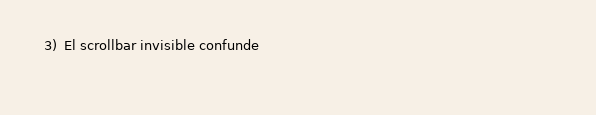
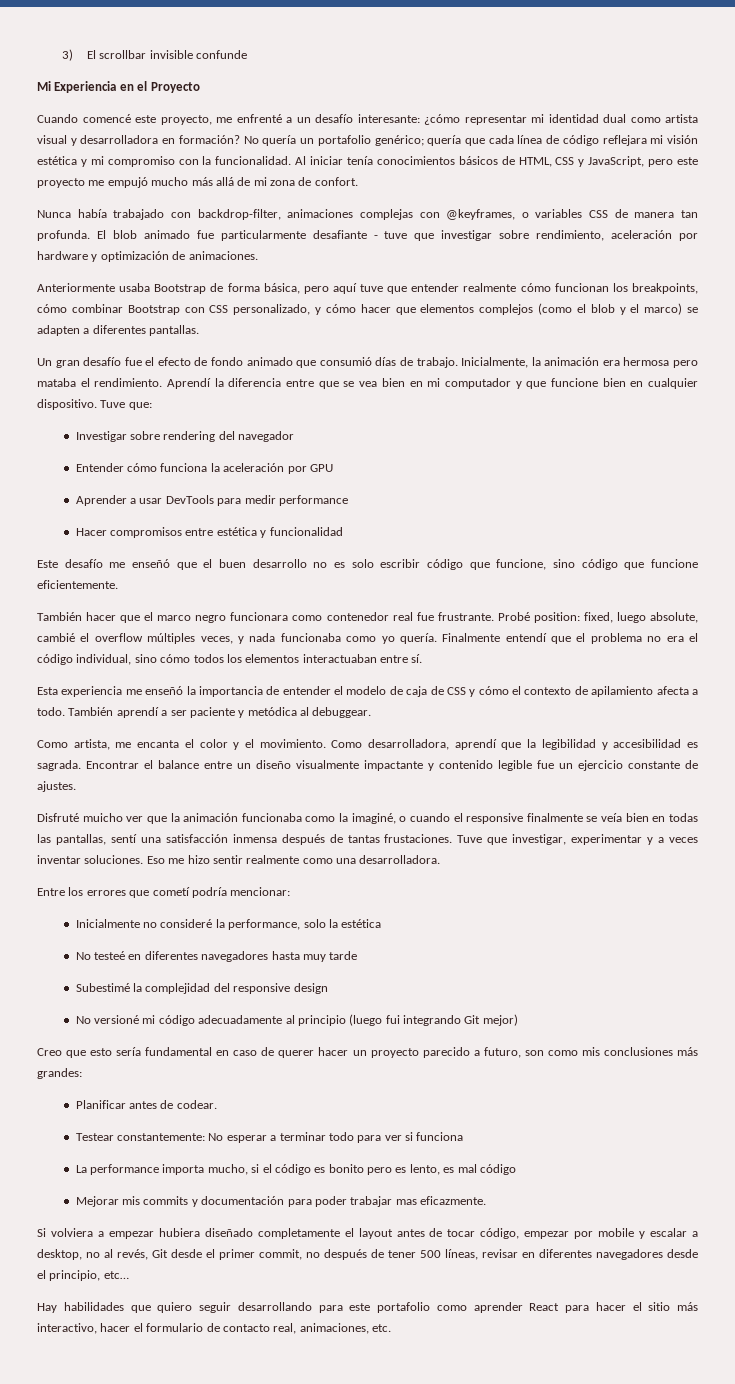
(259, 44) none -> [37,81,200,93] [37,114,698,125] [37,135,698,146] [37,156,699,167] [37,177,358,188] [37,209,698,220] [37,230,699,241] [37,251,258,262] [37,283,698,294] [37,303,699,315] [37,325,200,336] [37,357,698,368] [37,378,698,389] [37,399,152,410] [75,431,295,442] [75,463,333,474] [75,495,348,506] [75,527,343,538] [37,559,698,570] [37,580,118,589] [37,612,698,623] [37,633,699,644] [37,654,423,665] [37,686,699,697] [37,707,372,718] [37,739,699,750] [37,760,698,771] [37,781,76,792] [37,813,699,824] [37,834,698,845] [37,855,441,864] [37,887,291,898] [75,919,382,930] [75,951,358,962] [75,983,328,994] [75,1014,518,1026] [37,1047,698,1058] [37,1068,82,1079] [75,1100,217,1109] [75,1132,464,1143] [75,1164,516,1175] [75,1196,487,1207] [37,1228,699,1239] [37,1249,698,1260] [37,1270,129,1281] [37,1302,698,1313] [37,1323,391,1334] // Mi Experiencia en el Proyecto // Cuando comencé este proyecto, me enfrenté a un desafío interesante: ¿cómo representar mi identidad dual como artista visual y desarrolladora en formación? No quería un portafolio genérico; quería que cada línea de código reflejara mi visión estética y mi compromiso con la funcionalidad. Al iniciar tenía conocimientos básicos de HTML, CSS y JavaScript, pero este proyecto me empujó mucho más allá de mi zona de confort. // Nunca había trabajado con backdrop-filter, animaciones complejas con @keyframes, o variables CSS de manera tan profunda. El blob animado fue particularmente desafiante - tuve que investigar sobre rendimiento, aceleración por hardware y optimización de animaciones. // Anteriormente usaba Bootstrap de forma básica, pero aquí tuve que entender realmente cómo funcionan los breakpoints, cómo combinar Bootstrap con CSS personalizado, y cómo hacer que elementos complejos (como el blob y el marco) se adapten a diferentes pantallas. // Un gran desafío fue el efecto de fondo animado que consumió días de trabajo. Inicialmente, la animación era hermosa pero mataba el rendimiento. Aprendí la diferencia entre que se vea bien en mi computador y que funcione bien en cualquier dispositivo. Tuve que: // Investigar sobre rendering del navegador // Entender cómo funciona la aceleración por GPU // Aprender a usar DevTools para medir performance // Hacer compromisos entre estética y funcionalidad // Este desafío me enseñó que el buen desarrollo no es solo escribir código que funcione, sino código que funcione eficientemente. // También hacer que el marco negro funcionara como contenedor real fue frustrante. Probé position: fixed, luego absolute, cambié el overflow múltiples veces, y nada funcionaba como yo quería. Finalmente entendí que el problema no era el código individual, sino cómo todos los elementos interactuaban entre sí. // Esta experiencia me enseñó la importancia de entender el modelo de caja de CSS y cómo el contexto de apilamiento afecta a todo. También aprendí a ser paciente y metódica al debuggear. // Como artista, me encanta el color y el movimiento. Como desarrolladora, aprendí que la legibilidad y accesibilidad es sagrada. Encontrar el balance entre un diseño visualmente impactante y contenido legible fue un ejercicio constante de ajustes. // Disfruté muicho ver que la animación funcionaba como la imaginé, o cuando el responsive finalmente se veía bien en todas las pantallas, sentí una satisfacción inmensa después de tantas frustaciones. Tuve que investigar, experimentar y a veces inventar soluciones. Eso me hizo sentir realmente como una desarrolladora. // Entre los errores que cometí podría mencionar: // Inicialmente no consideré la performance, solo la estética // No testeé en diferentes navegadores hasta muy tarde // Subestimé la complejidad del responsive design // No versioné mi código adecuadamente al principio (luego fui integrando Git mejor) // Creo que esto sería fundamental en caso de querer hacer un proyecto parecido a futuro, son como mis conclusiones más grandes: // Planificar antes de codear. // Testear constantemente: No esperar a terminar todo para ver si funciona // La performance importa mucho, si el código es bonito pero es lento, es mal código // Mejorar mis commits y documentación para poder trabajar mas eficazmente. // Si volviera a empezar hubiera diseñado completamente el layout antes de tocar código, empezar por mobile y escalar a desktop, no al revés, Git desde el primer commit, no después de tener 500 líneas, revisar en diferentes navegadores desde el principio, etc… // Hay habilidades que quiero seguir desarrollando para este portafolio como aprender React para hacer el sitio más interactivo, hacer el formulario de contacto real, animaciones, etc.

